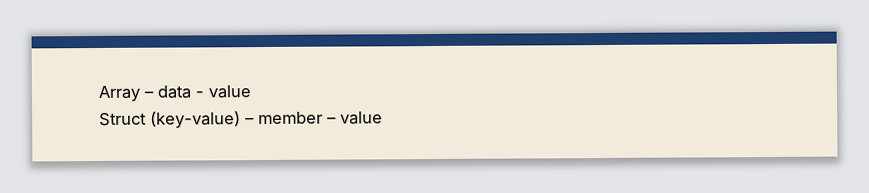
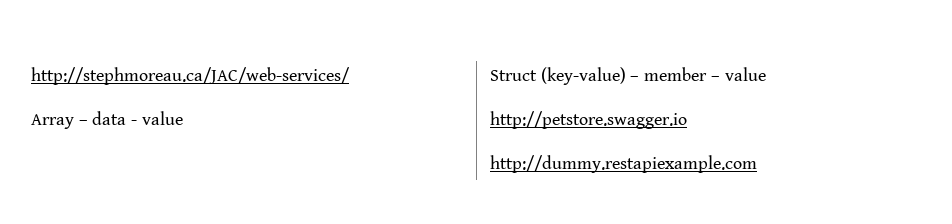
(98, 93) none -> [31,67,350,85] http://stephmoreau.ca/JAC/web-services/ //
(383, 118) none -> [490,111,687,129] [490,155,757,173] // http://petstore.swagger.io // http://dummy.restapiexample.com

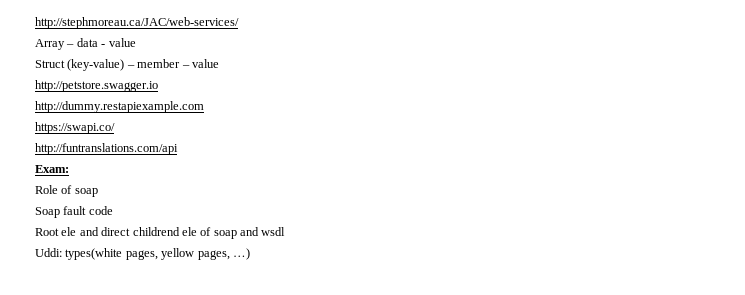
(757, 164) none -> [35,122,115,134] [35,143,178,155] [35,165,69,173] [35,185,98,197] [35,206,113,218] [35,227,286,239] [35,248,250,260] // https://swapi.co/ // http://funtranslations.com/api // Exam: // Role of soap // Soap fault code // Root ele and direct childrend ele of soap and wsdl // Uddi: types(white pages, yellow pages, …)

